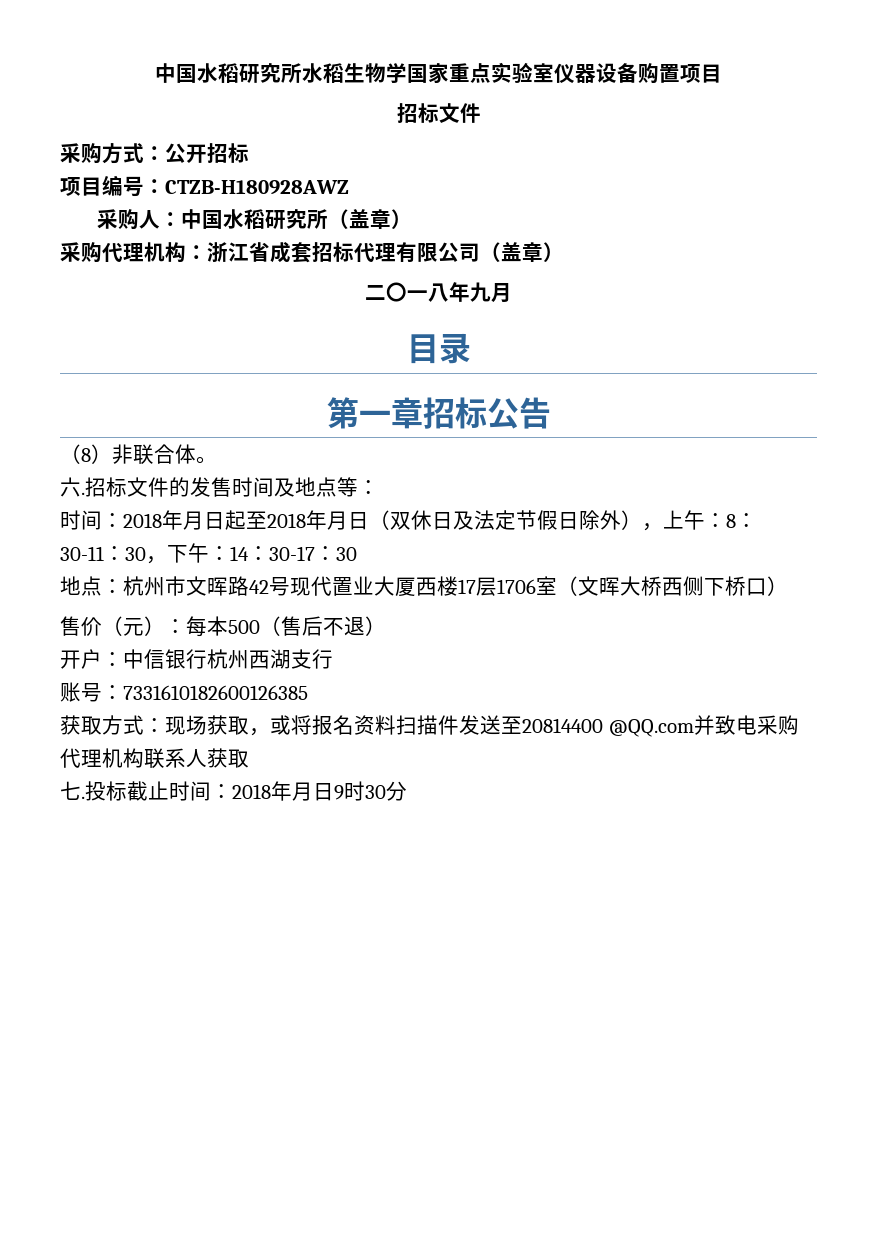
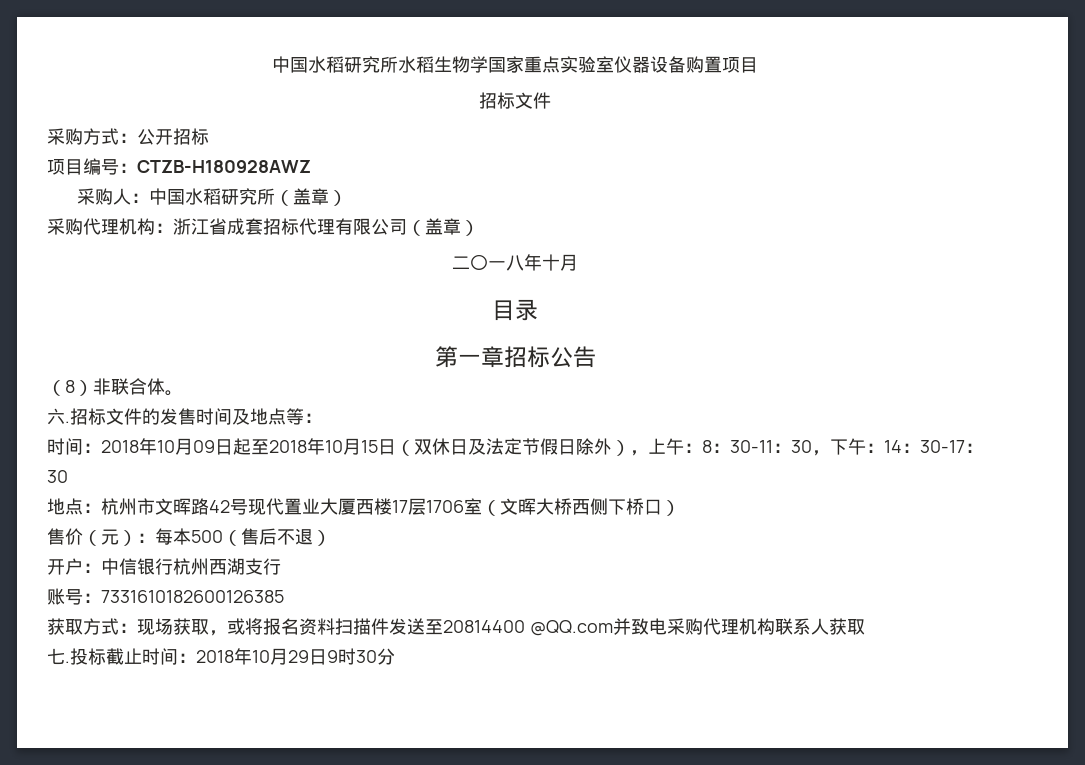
[470,282,491,302] 九 -> [542,254,560,271] 十
[183,511,204,530] 月 -> [157,438,215,455] 10月09
[327,511,348,530] 月 -> [325,438,378,455] 10月15
[292,782,313,801] 月 -> [252,648,309,665] 10月29

